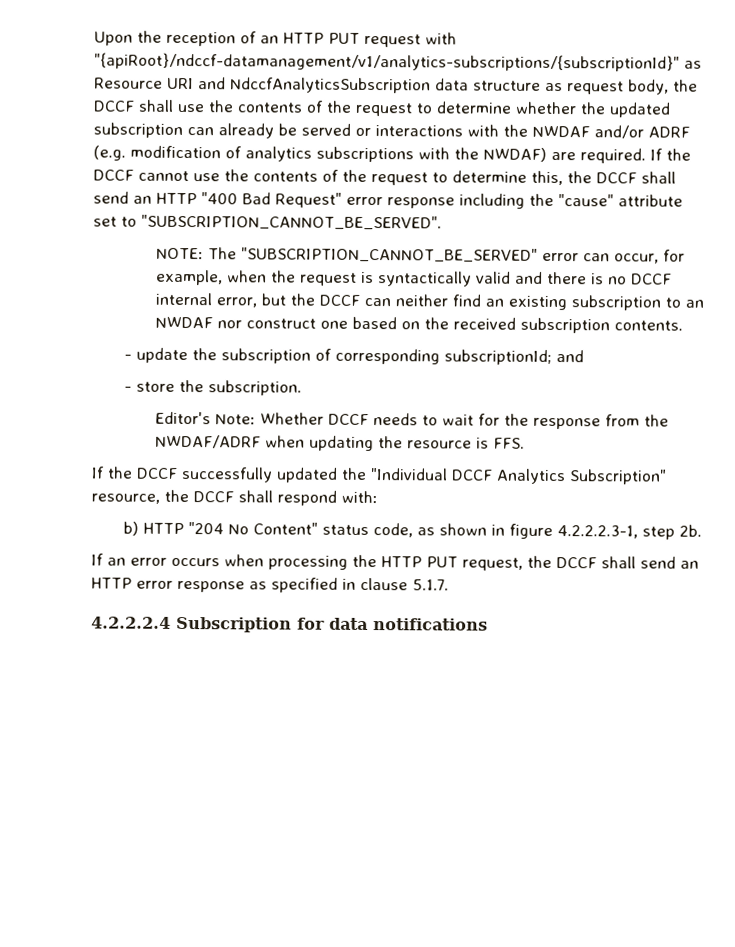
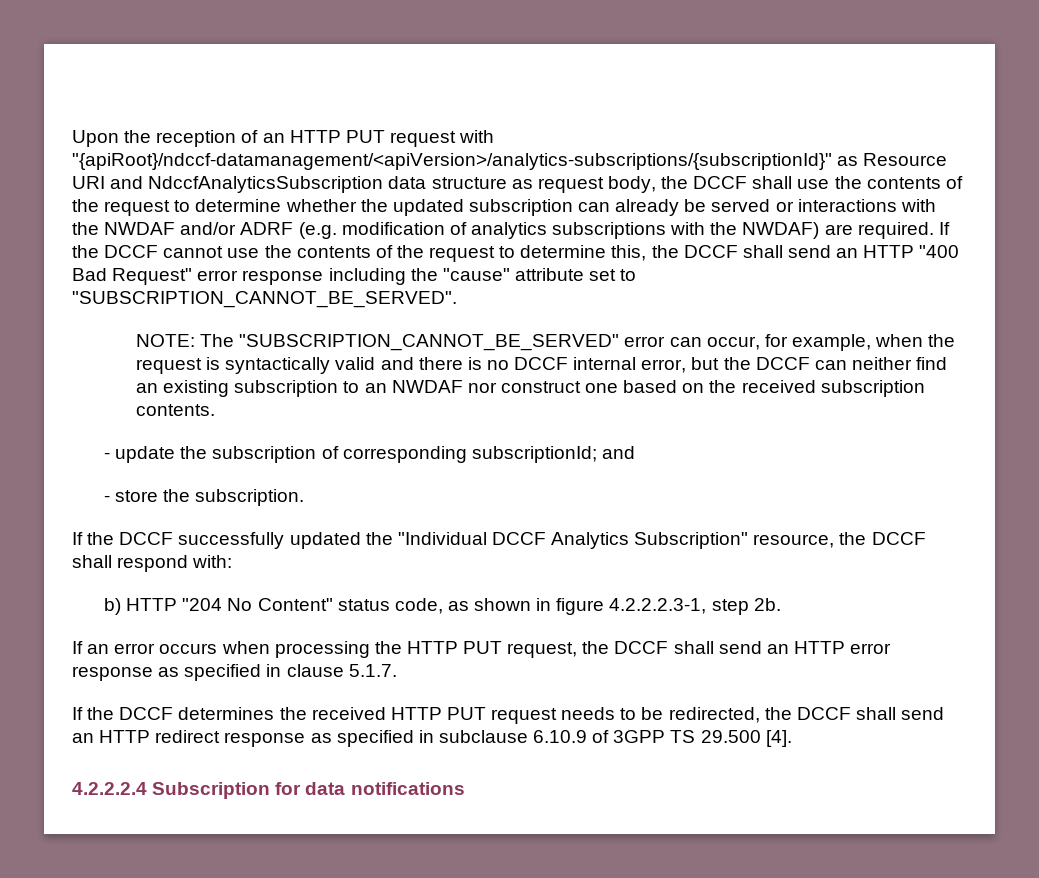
[94,52,680,72] "{apiRoot}/ndccf-datamanagement/v1/analytics-subscriptions/{subscriptionId}" -> [72,153,832,170] "{apiRoot}/ndccf-datamanagement/<apiVersion>/analytics-subscriptions/{subscriptionId}"
[155,411,670,430] [155,434,526,452] // Editor's Note: Whether DCCF needs to wait for the response from the NWDAF/ADRF when updating the resource is FFS. -> (305, 497) none
(449, 585) none -> [72,707,945,724] [72,730,792,747] // If the DCCF determines the received HTTP PUT request needs to be redirected, the DCCF shall send an HTTP redirect response as specified in subclause 6.10.9 of 3GPP TS 29.500 [4].

